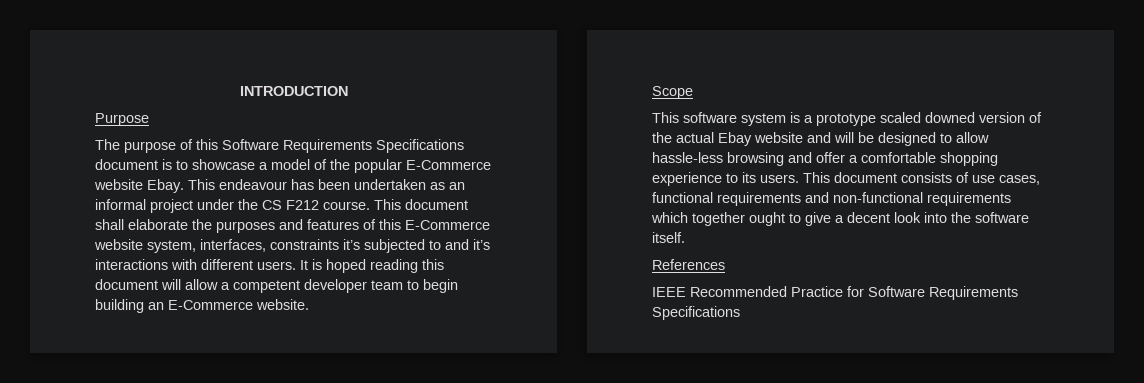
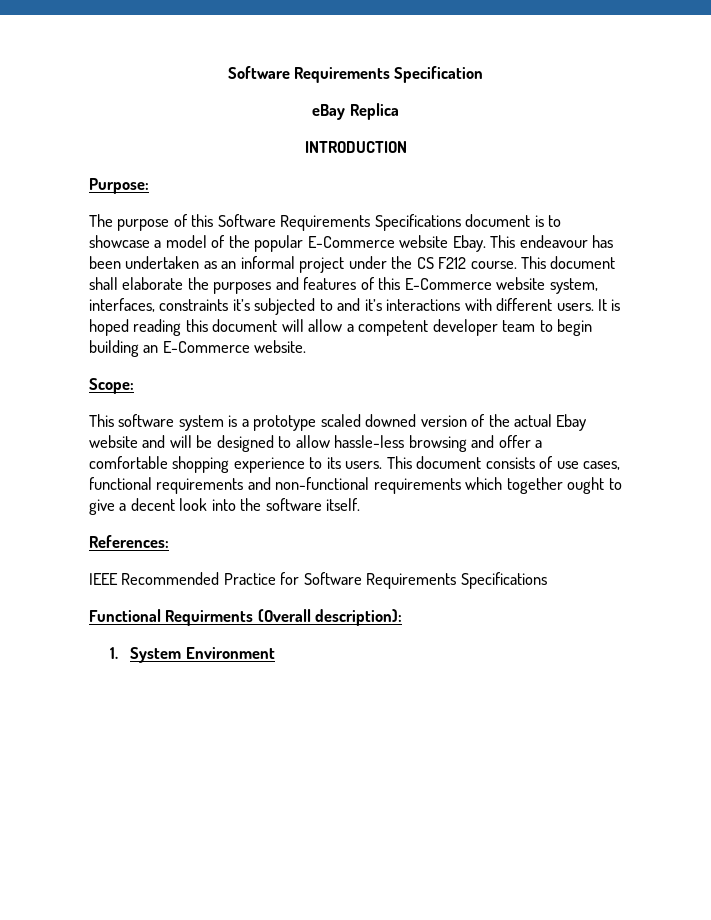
(239, 91) none -> [227,66,484,83] [312,103,399,120] Software Requirements Specification // eBay Replica //
[95,113,149,126] Purpose -> [89,178,149,194] Purpose:
[652,86,693,99] Scope -> [89,378,134,394] Scope:
[652,259,725,270] References -> [89,535,169,548] References:
(740, 313) none -> [89,609,403,626] [109,647,275,663] // Functional Requirments (Overall description): // 1. System Environment

